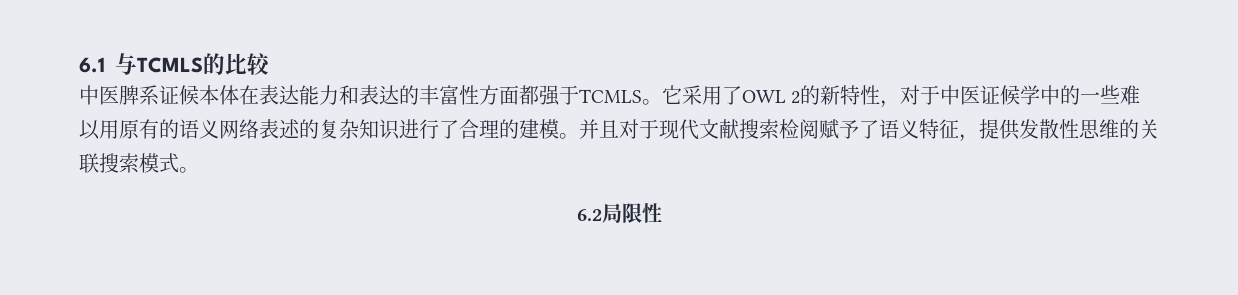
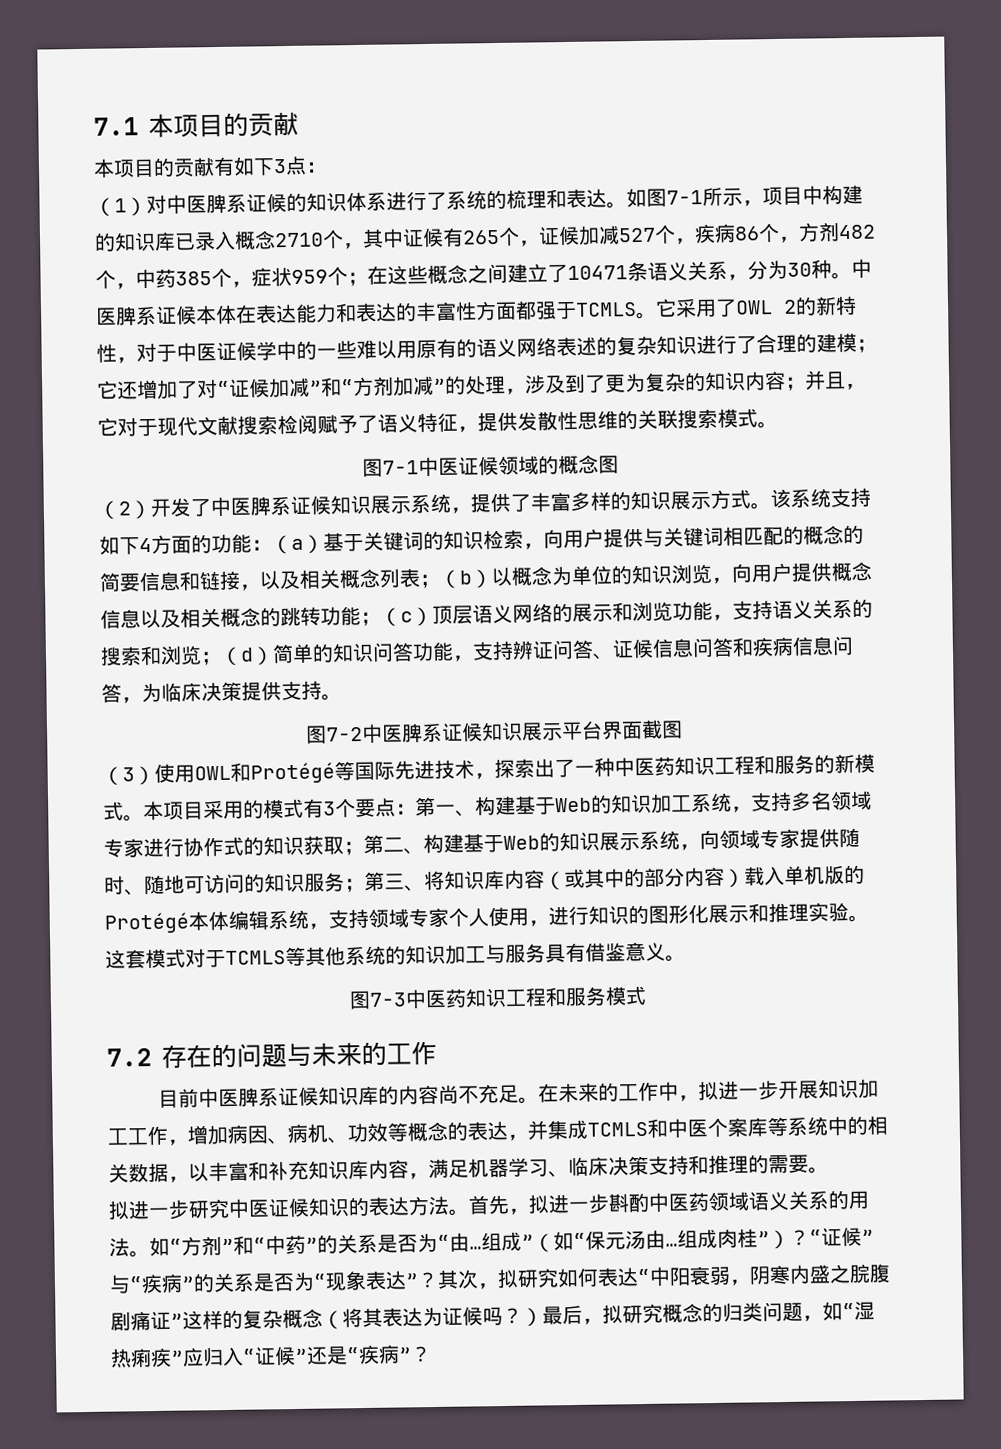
[79,53,270,75] 6.1与TCMLS的比较 // -> [93,111,299,138] [93,155,327,178] [94,184,863,217] [94,222,876,252] [95,259,852,290] 7.1本项目的贡献 // 本项目的贡献有如下3点： // （1）对中医脾系证候的知识体系进行了系统的梳理和表达。如图7-1所示，项目中构建的知识库已录入概念2710个，其中证候有265个，证候加减527个，疾病86个，方剂482个，中药385个，症状959个；在这些概念之间建立了10471条语义关系，分为30种。
[559,119,619,139] 。并且 -> [856,338,877,353] [97,370,866,400] [97,417,118,437] ；它还增加了对“证候加减”和“方剂加减”的处理，涉及到了更为复杂的知识内容；并且，它
[576,203,662,223] 6.2局限性 -> [361,454,619,477] [98,487,871,520] [99,524,864,555] [99,561,872,592] [100,598,873,629] [100,635,854,666] [101,680,342,704] [304,719,683,744] [102,753,875,786] [103,790,872,822] [103,827,860,858] [104,864,865,896] [104,902,869,934] [105,941,686,969] [348,985,647,1010] [106,1040,437,1069] [158,1078,880,1108] [107,1115,888,1146] [108,1154,829,1183] [108,1190,869,1220] [109,1226,874,1258] [109,1263,891,1294] [110,1300,875,1331] [110,1344,432,1368] 图7-1中医证候领域的概念图 // （2）开发了中医脾系证候知识展示系统，提供了丰富多样的知识展示方式。该系统支持如下4方面的功能：（a）基于关键词的知识检索，向用户提供与关键词相匹配的概念的简要信息和链接，以及相关概念列表；（b）以概念为单位的知识浏览，向用户提供概念信息以及相关概念的跳转功能；（c）顶层语义网络的展示和浏览功能，支持语义关系的搜索和浏览；（d）简单的知识问答功能，支持辨证问答、证候信息问答和疾病信息问答，为临床决策提供支持。 // 图7-2中医脾系证候知识展示平台界面截图 // （3）使用OWL和Protégé等国际先进技术，探索出了一种中医药知识工程和服务的新模式。本项目采用的模式有3个要点：第一、构建基于Web的知识加工系统，支持多名领域专家进行协作式的知识获取；第二、构建基于Web的知识展示系统，向领域专家提供随时、随地可访问的知识服务；第三、将知识库内容（或其中的部分内容）载入单机版的Protégé本体编辑系统，支持领域专家个人使用，进行知识的图形化展示和推理实验。这套模式对于TCMLS等其他系统的知识加工与服务具有借鉴意义。 // 图7-3中医药知识工程和服务模式 // 7.2存在的问题与未来的工作 // 目前中医脾系证候知识库的内容尚不充足。在未来的工作中，拟进一步开展知识加工工作，增加病因、病机、功效等概念的表达，并集成TCMLS和中医个案库等系统中的相关数据，以丰富和补充知识库内容，满足机器学习、临床决策支持和推理的需要。 // 拟进一步研究中医证候知识的表达方法。首先，拟进一步斟酌中医药领域语义关系的用法。如“方剂”和“中药”的关系是否为“由…组成”（如“保元汤由…组成肉桂”）？“证候”与“疾病”的关系是否为“现象表达”？其次，拟研究如何表达“中阳衰弱，阴寒内盛之脘腹剧痛证”这样的复杂概念（将其表达为证候吗？）最后，拟研究概念的归类问题，如“湿热痢疾”应归入“证候”还是“疾病”？

